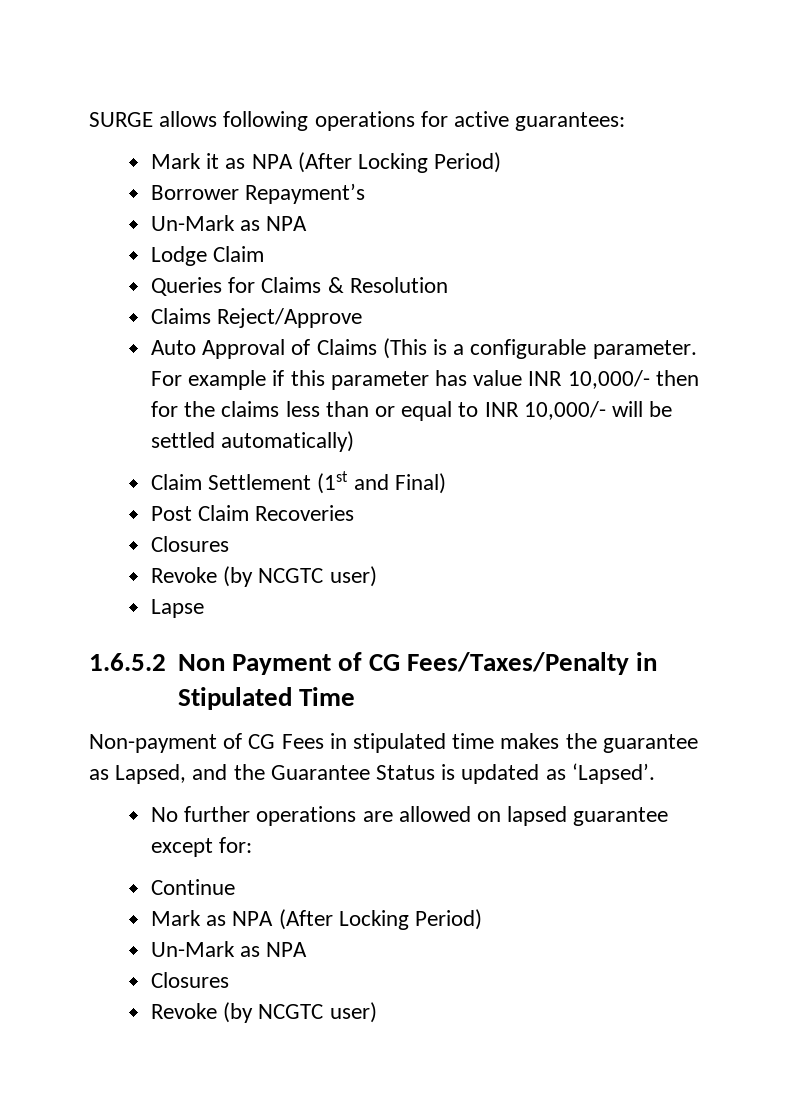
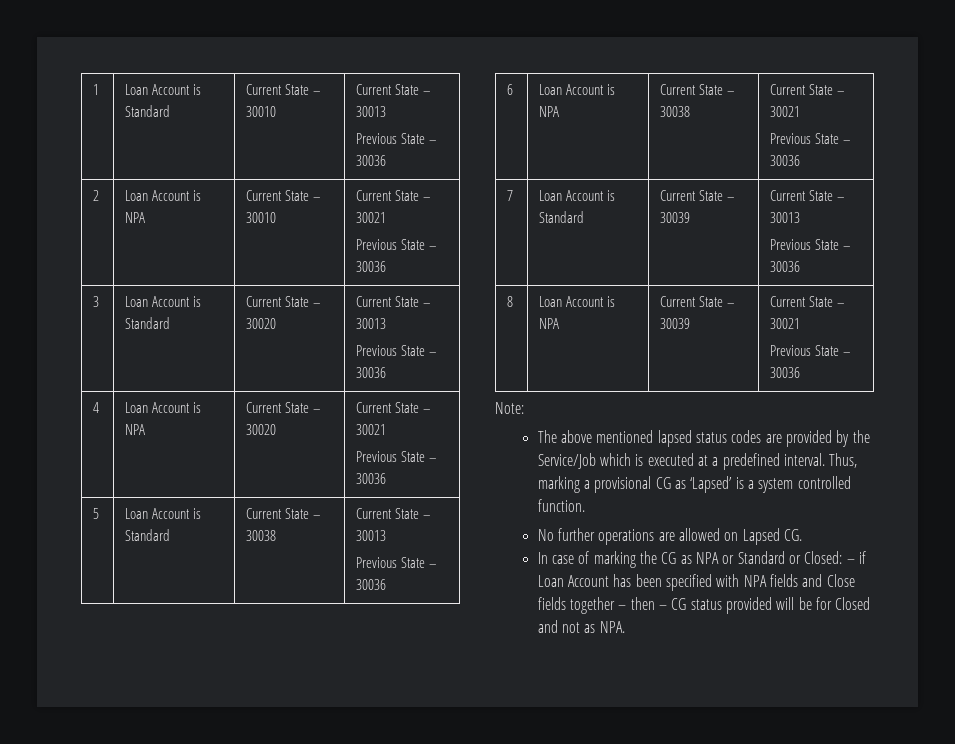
[89,111,626,131] [151,152,502,173] [151,183,366,204] [151,215,308,231] [151,246,265,266] [151,277,448,296] [151,308,363,328] [151,338,697,359] [151,370,699,390] [151,401,673,421] [151,431,355,452] [151,471,446,494] [151,505,355,521] [151,536,230,552] [151,566,377,587] [151,599,205,618] [89,652,658,675] [177,687,355,710] [89,733,698,753] [89,763,655,784] SURGE allows following operations for active guarantees: // Mark it as NPA (After Locking Period) // Borrower Repayment’s // Un-Mark as NPA // Lodge Claim // Queries for Claims & Resolution // Claims Reject/Approve // Auto Approval of Claims (This is a configurable parameter. For example if this parameter has value INR 10,000/- then for the claims less than or equal to INR 10,000/- will be settled automatically) // Claim Settlement (1st and Final) // Post Claim Recoveries // Closures // Revoke (by NCGTC user) // Lapse // 1.6.5.2 Non Payment of CG Fees/Taxes/Penalty in Stipulated Time // Non-payment of CG Fees in stipulated time makes the guarantee as Lapsed, and the Guarantee Status is updated as ‘Lapsed’. -> [93,84,100,95] [125,84,202,95] [125,105,171,117] [246,84,322,95] [246,106,277,117] [356,84,432,95] [356,106,387,117] [356,133,438,144] [356,155,387,166] [93,190,100,201] [125,190,202,201] [125,212,146,223] [246,190,322,201] [246,212,277,223] [356,190,432,201] [356,212,387,223] [356,239,438,250] [356,261,387,272] [93,296,100,307] [125,296,202,307] [125,317,171,329] [246,296,322,307] [246,318,277,329] [356,296,432,307] [356,318,387,329] [356,345,438,356] [356,367,387,378] [93,402,100,413] [125,402,202,413] [125,424,146,435] [246,402,322,413] [246,424,277,435] [356,402,432,413] [356,424,387,435] [356,451,438,462] [356,473,387,484] [93,508,100,519] [125,508,202,519] [125,529,171,541] [246,508,322,519] [246,530,277,541] [356,508,432,519] [356,530,387,541] [356,557,438,568] [356,579,387,590] [507,84,514,95] [539,84,616,95] [539,106,560,117] [660,84,736,95] [660,106,691,117] [770,84,846,95] [770,106,801,117] [770,133,852,144] [770,155,801,166] [507,190,514,201] [539,190,616,201] [539,211,585,223] [660,190,736,201] [660,212,691,223] [770,190,846,201] [770,212,801,223] [770,239,852,250] [770,261,801,272] [507,296,514,307] [539,296,616,307] [539,318,560,329] [660,296,736,307] [660,318,691,329] [770,296,846,307] [770,318,801,329] [770,345,852,356] [770,367,801,378] [495,402,524,414] [537,430,870,447] [537,453,858,470] [537,476,851,493] [537,499,585,512] 1 | Loan Account is Standard | Current State – 30010 | Current State – 30013 // Previous State – 30036 // 2 | Loan Account is NPA | Current State – 30010 | Current State – 30021 // Previous State – 30036 // 3 | Loan Account is Standard | Current State – 30020 | Current State – 30013 // Previous State – 30036 // 4 | Loan Account is NPA | Current State – 30020 | Current State – 30021 // Previous State – 30036 // 5 | Loan Account is Standard | Current State – 30038 | Current State – 30013 // Previous State – 30036 // 6 | Loan Account is NPA | Current State – 30038 | Current State – 30021 // Previous State – 30036 // 7 | Loan Account is Standard | Current State – 30039 | Current State – 30013 // Previous State – 30036 // 8 | Loan Account is NPA | Current State – 30039 | Current State – 30021 // Previous State – 30036 // Note: // The above mentioned lapsed status codes are provided by the Service/Job which is executed at a predefined interval. Thus, marking a provisional CG as ‘Lapsed’ is a system controlled function.
[507,806,669,826] [151,837,253,857] [151,879,236,895] [151,909,483,930] [151,941,308,957] [151,972,230,988] [151,1002,377,1023] lapsed guarantee except for: // Continue // Mark as NPA (After Locking Period) // Un-Mark as NPA // Closures // Revoke (by NCGTC user) -> [742,528,803,545] [537,551,866,568] [537,574,855,591] [537,597,871,614] [537,620,625,633] Lapsed CG. // In case of marking the CG as NPA or Standard or Closed: – if Loan Account has been specified with NPA fields and Close fields together – then – CG status provided will be for Closed and not as NPA.

